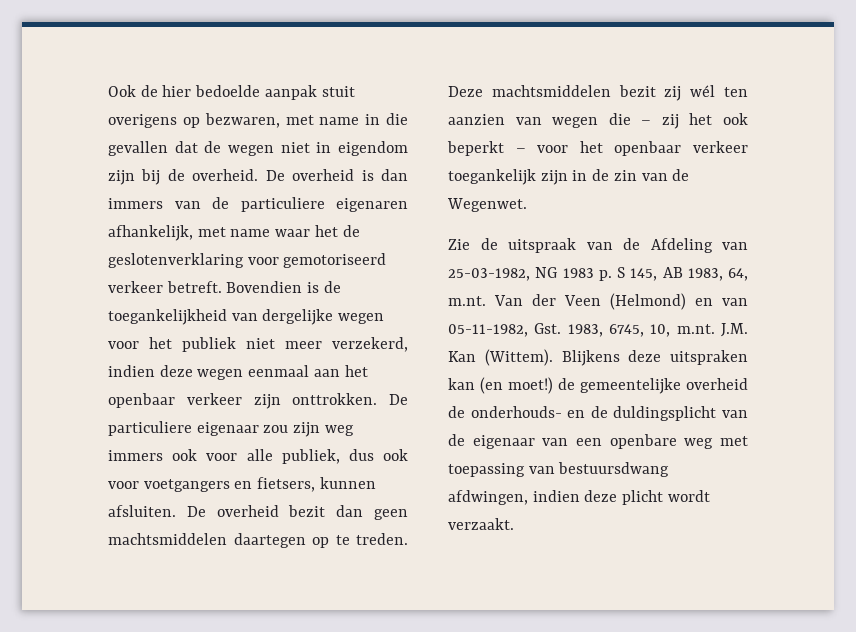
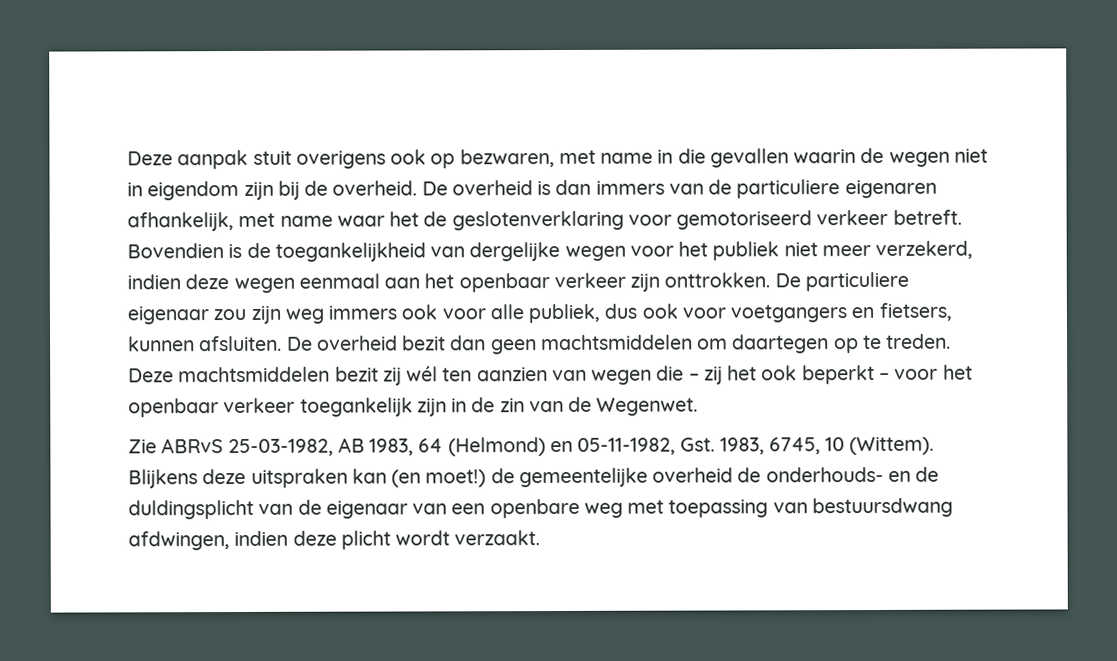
[108,85,261,97] Ook de hier bedoelde -> [127,151,173,166] Deze
(177, 121) none -> [390,149,427,165] ook
[174,141,198,153] dat -> [793,149,857,164] waarin
(227, 539) none -> [697,338,729,350] om
[480,238,748,253] [448,267,748,281] [448,294,601,306] de uitspraak van de Afdeling van 25-03-1982, NG 1983 p. S 145, AB 1983, 64, m.nt. Van der Veen -> [161,437,444,457] ABRvS 25-03-1982, AB 1983, 64
[722,298,748,306] van -> (573, 446) none
[650,323,748,337] [448,351,476,362] 10, m.nt. J.M. Kan -> [825,437,846,452] 10

